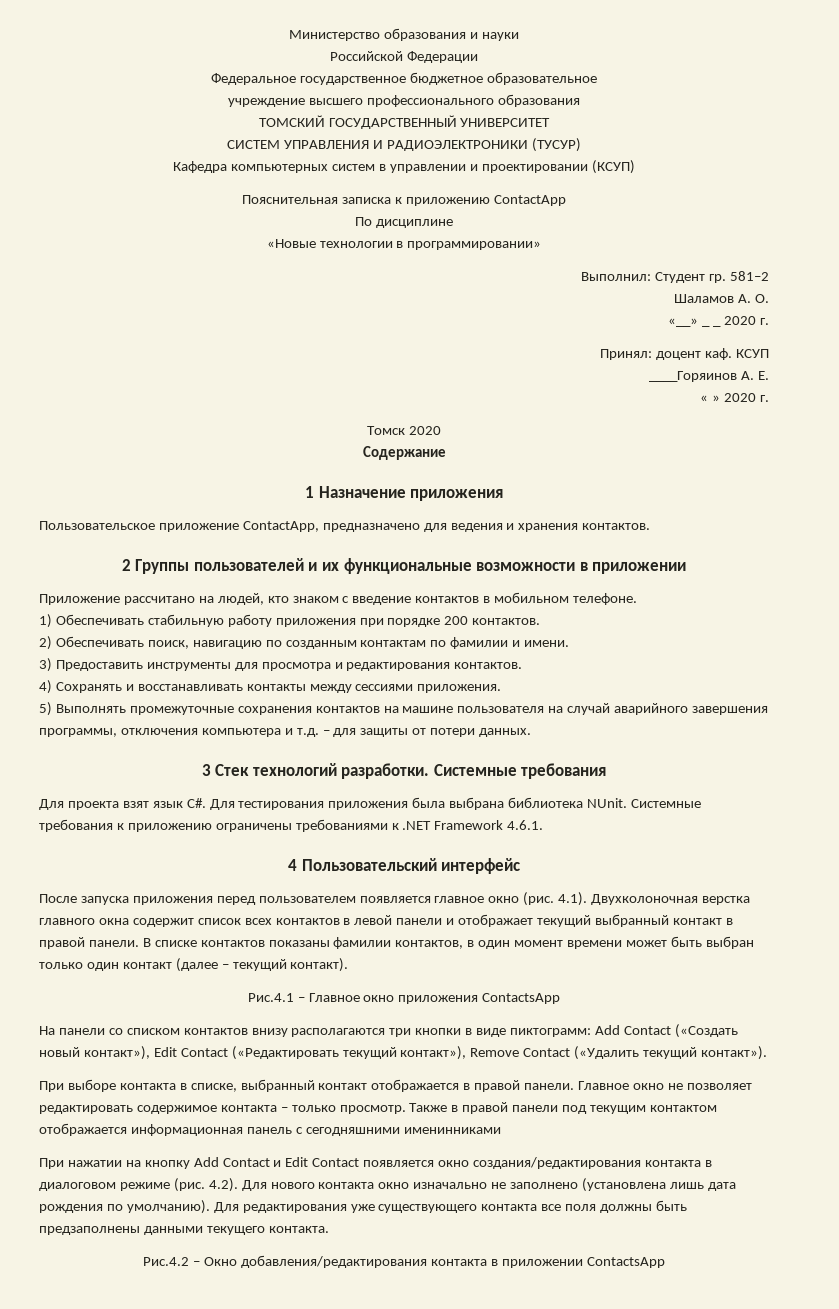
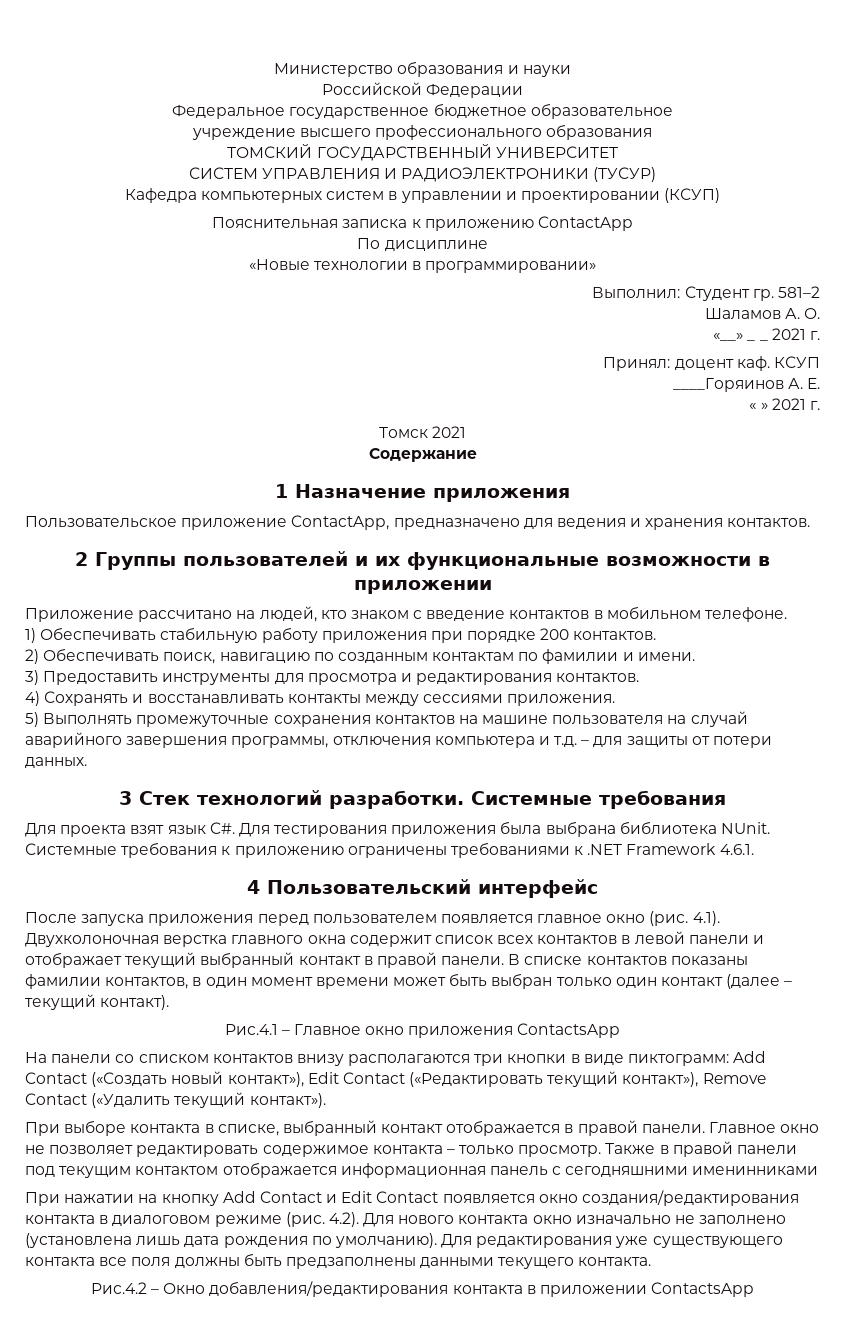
[724,316,757,325] 2020 -> [771,328,806,340] 2021
[724,393,757,402] 2020 -> [771,398,806,410] 2021
[408,426,441,435] 2020 -> [432,426,467,438] 2021

